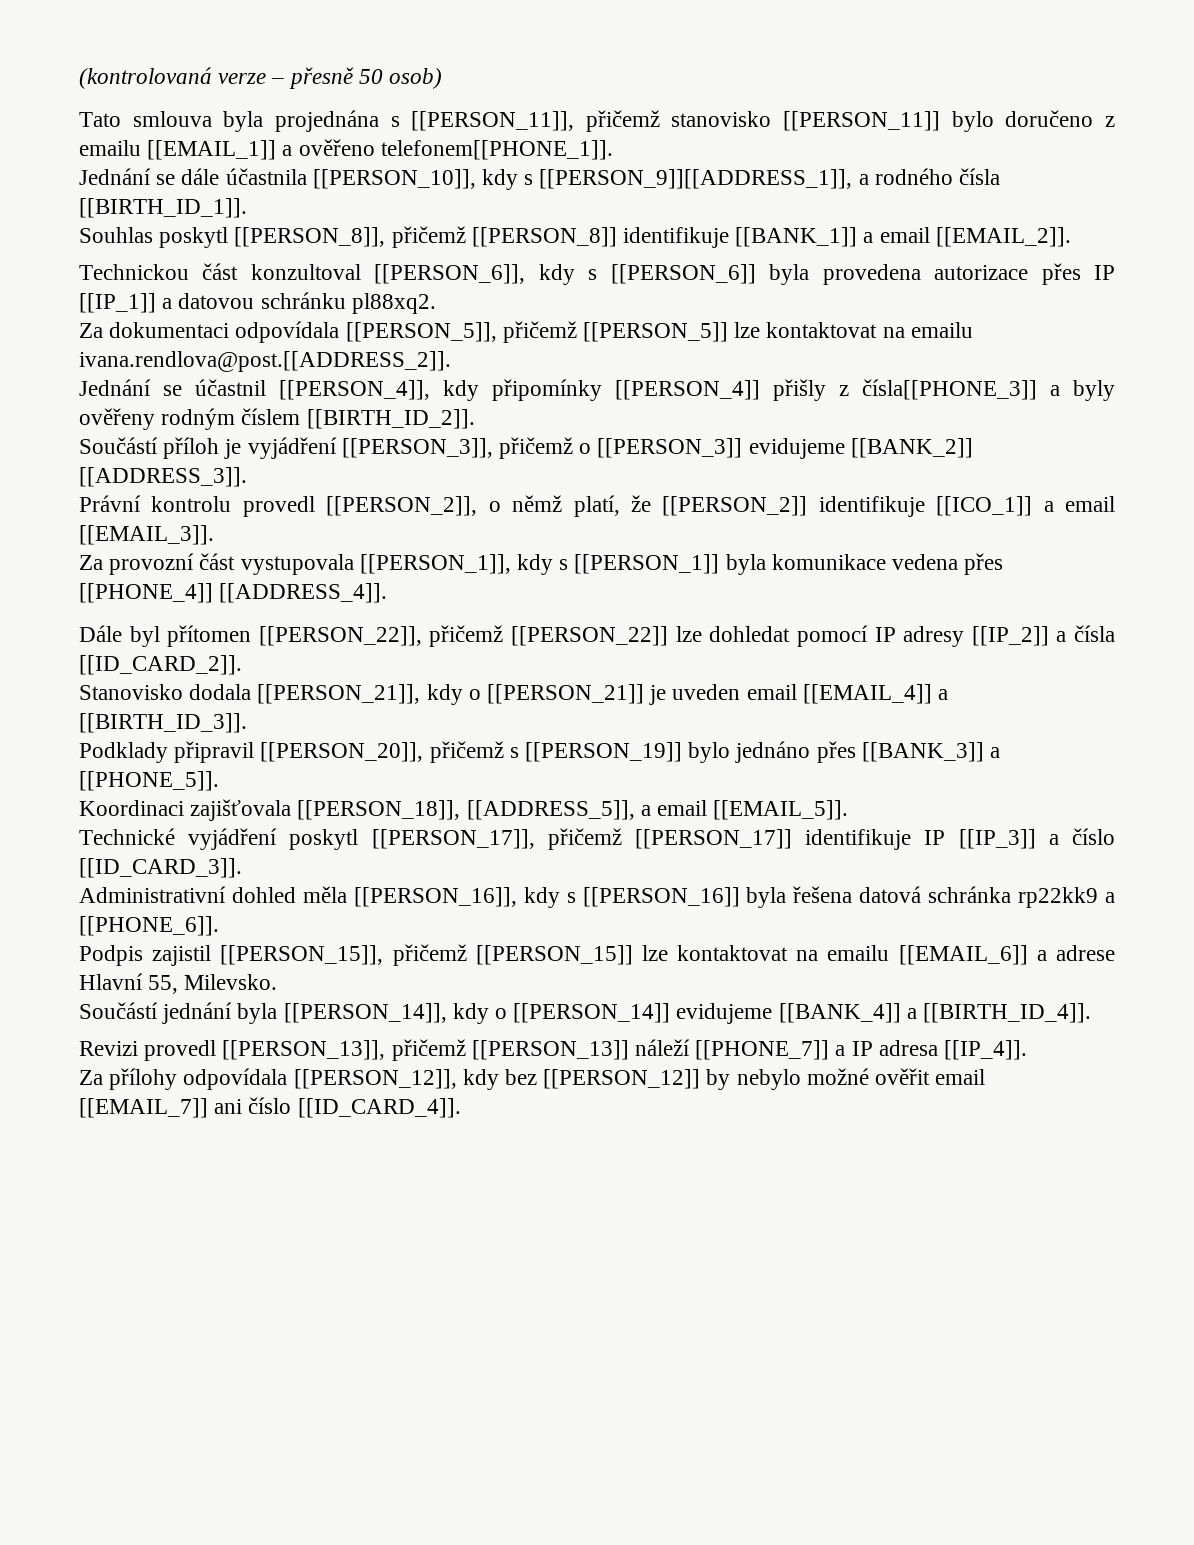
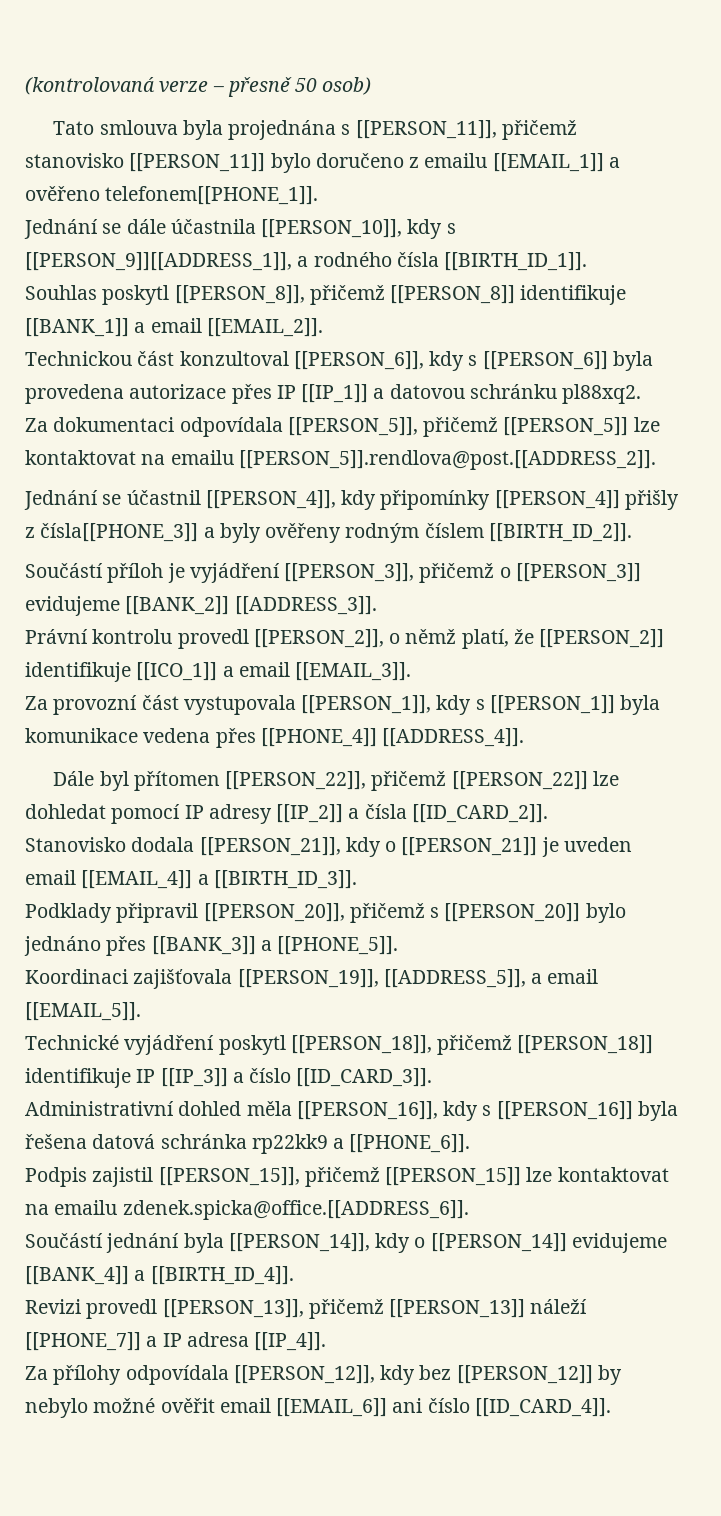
[79,351,451,372] ivana.rendlova@post.[[ADDRESS_2]]. -> [238,450,656,470] [[PERSON_5]].rendlova@post.[[ADDRESS_2]].
[525,742,683,762] [[PERSON_19]] -> [444,903,581,922] [[PERSON_20]]
[297,800,461,820] [[PERSON_18]], -> [237,969,379,988] [[PERSON_19]],
[371,828,792,850] [[PERSON_17]], přičemž [[PERSON_17]] -> [290,1035,654,1055] [[PERSON_18]], přičemž [[PERSON_18]]
[898,945,1115,965] [79,973,278,994] [[EMAIL_6]] a adrese Hlavní 55, Milevsko. -> [122,1200,469,1220] zdenek.spicka@office.[[ADDRESS_6]].
[79,1098,208,1118] [[EMAIL_7]] -> [276,1398,388,1417] [[EMAIL_6]]

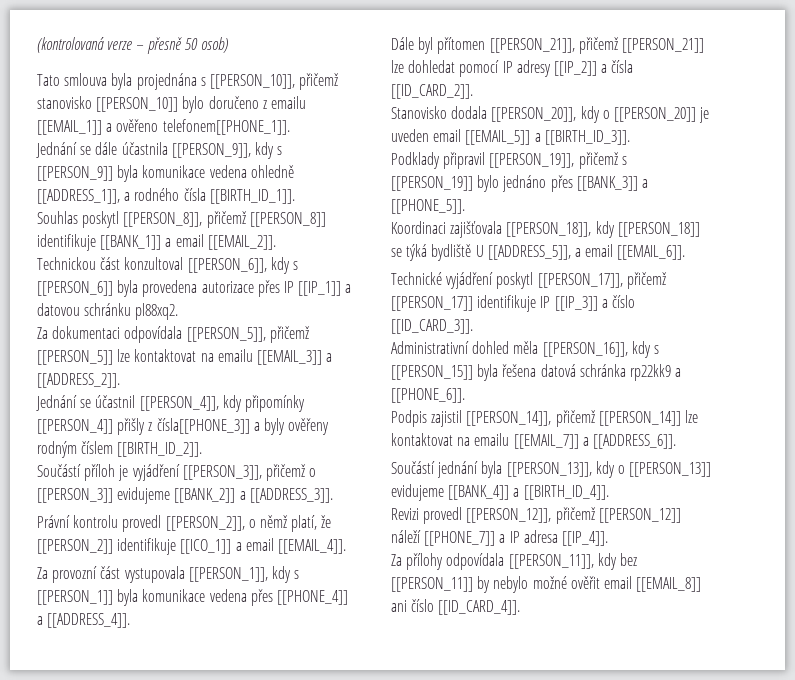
[355,120,497,139] [[PERSON_11]], -> [209,74,295,89] [[PERSON_10]],
[129,153,266,172] [[PERSON_11]] -> [96,97,179,112] [[PERSON_10]]
[261,219,456,239] [25,252,292,271] [[PERSON_10]], kdy s [[PERSON_9]][[ADDRESS_1]], -> [171,142,283,159] [37,165,294,182] [37,189,120,204] [[PERSON_9]], kdy s [[PERSON_9]] byla komunikace vedena ohledně [[ADDRESS_1]],
[238,450,656,470] [[PERSON_5]].rendlova@post.[[ADDRESS_2]]. -> [256,350,333,365] [37,373,120,388] [[EMAIL_3]] a [[ADDRESS_2]].
(230, 605) none -> [239,491,246,500] a
[295,662,412,681] [[EMAIL_3]]. -> [277,539,346,554] [[EMAIL_4]].
(377, 737) none -> [37,616,43,625] a
[225,771,588,791] [[PERSON_22]], přičemž [[PERSON_22]] -> [489,37,704,54] [[PERSON_21]], přičemž [[PERSON_21]]
[199,837,538,857] [[PERSON_21]], kdy o [[PERSON_21]] -> [491,106,696,123] [[PERSON_20]], kdy o [[PERSON_20]]
[81,870,193,889] [[EMAIL_4]] -> [465,130,531,145] [[EMAIL_5]]
[203,903,345,922] [[PERSON_20]], -> [489,153,575,168] [[PERSON_19]],
[444,903,581,922] [[PERSON_20]] -> [391,176,473,191] [[PERSON_19]]
[237,969,379,988] [[PERSON_19]], -> [506,221,700,238] [391,244,484,261] [[PERSON_18]], kdy [[PERSON_18]] se týká bydliště U
[25,1002,141,1021] [[EMAIL_5]]. -> [617,245,686,260] [[EMAIL_6]].
[290,1035,654,1055] [[PERSON_18]], přičemž [[PERSON_18]] -> [537,272,667,289] [391,296,473,311] [[PERSON_17]], přičemž [[PERSON_17]]
[496,1101,633,1120] [[PERSON_16]] -> [391,365,473,380] [[PERSON_15]]
[158,1167,669,1187] [25,1200,469,1220] [[PERSON_15]], přičemž [[PERSON_15]] lze kontaktovat na emailu zdenek.spicka@office.[[ADDRESS_6]]. -> [466,410,698,427] [391,433,676,449] [[PERSON_14]], přičemž [[PERSON_14]] lze kontaktovat na emailu [[EMAIL_7]] a [[ADDRESS_6]].
[228,1233,567,1253] [[PERSON_14]], kdy o [[PERSON_14]] -> [506,461,712,478] [[PERSON_13]], kdy o [[PERSON_13]]
[162,1299,526,1319] [[PERSON_13]], přičemž [[PERSON_13]] -> [466,507,681,524] [[PERSON_12]], přičemž [[PERSON_12]]
[233,1365,375,1384] [[PERSON_12]], -> [508,554,594,569] [[PERSON_11]],
[456,1365,593,1384] [[PERSON_12]] -> [391,577,473,592] [[PERSON_11]]
[276,1398,388,1417] [[EMAIL_6]] -> [636,577,702,592] [[EMAIL_8]]

